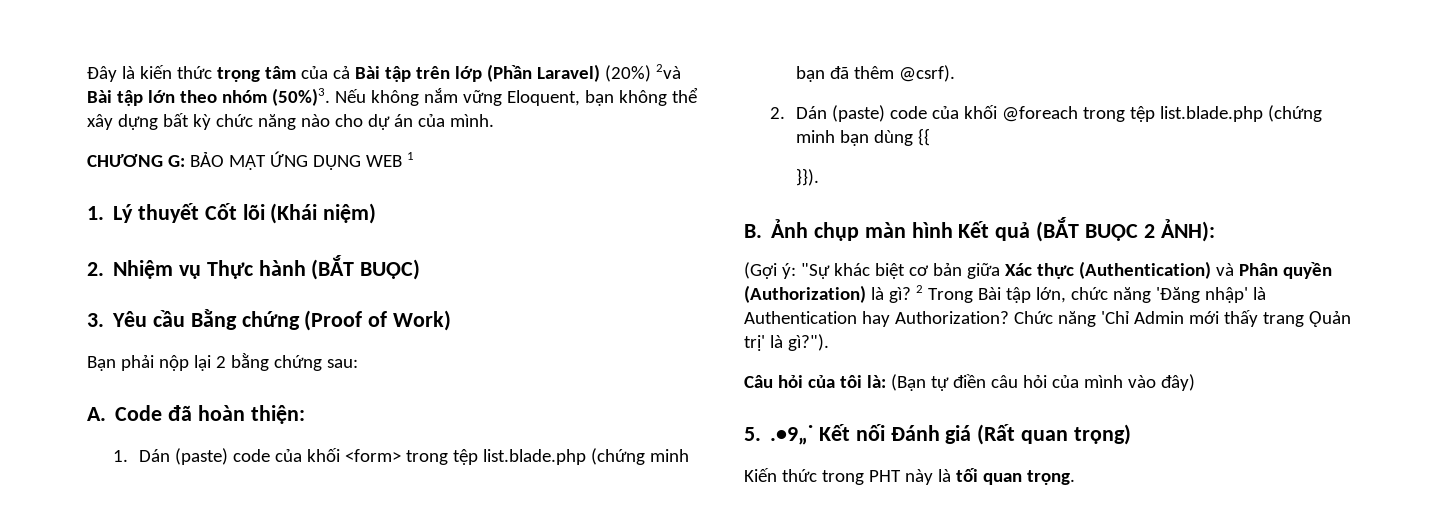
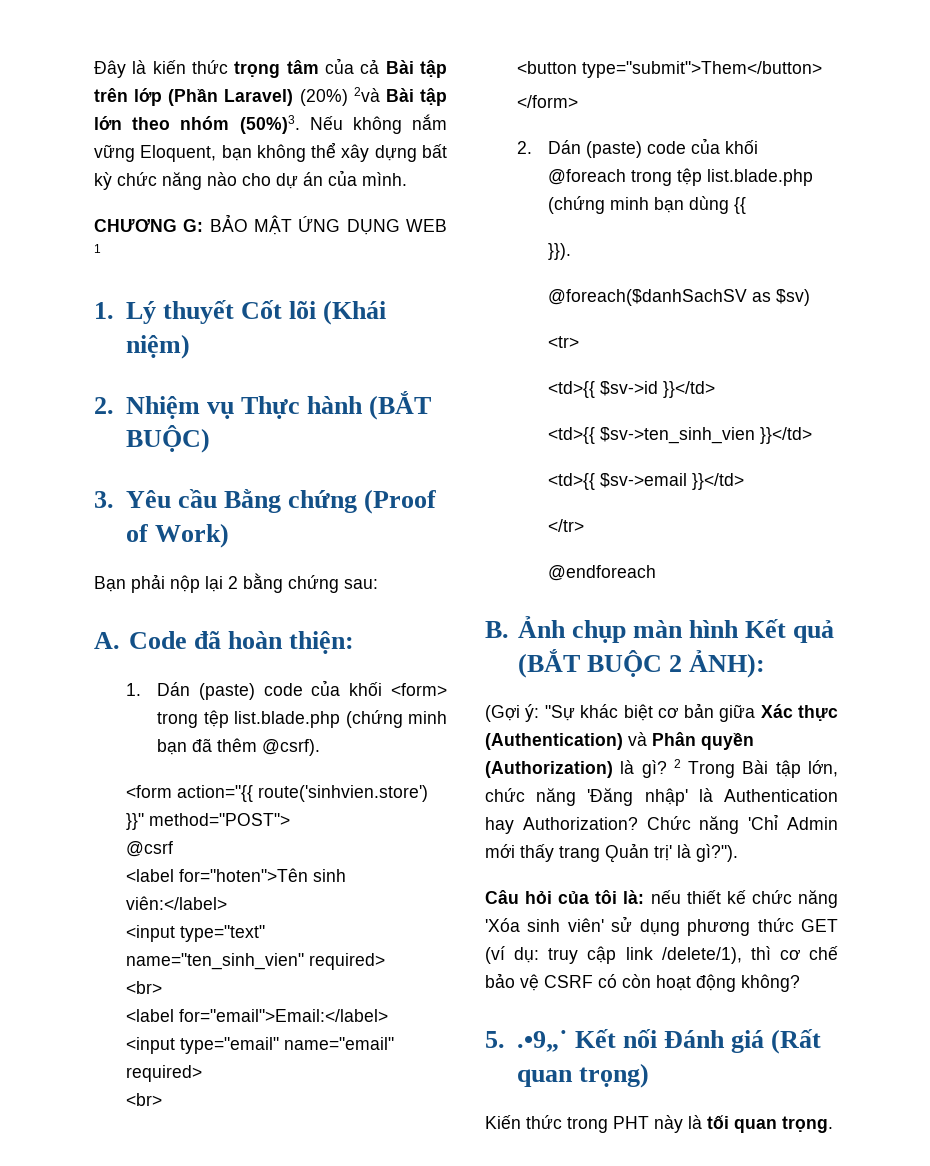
(955, 73) none -> [125,785,428,802] [125,813,290,830] [125,841,173,857] [125,868,346,882] [125,896,227,910] [125,925,265,942] [125,953,385,970] [125,981,162,994] [125,1009,388,1022] [125,1037,394,1054] [125,1065,202,1082] [125,1093,162,1106] [516,61,822,78] [516,95,578,108] // <form action="{{ route('sinhvien.store') }}" method="POST"> // @csrf // <label for="hoten">Tên sinh viên:</label> // <input type="text" name="ten_sinh_vien" required> // <br> // <label for="email">Email:</label> // <input type="email" name="email" required> // <br> // <button type="submit">Them</button> // </form>
(819, 177) none -> [548,289,811,306] [548,336,580,348] [548,381,716,398] [548,427,813,444] [548,473,745,490] [548,519,585,532] [548,565,657,581] // @foreach($danhSachSV as $sv) // <tr> // <td>{{ $sv->id }}</td> // <td>{{ $sv->ten_sinh_vien }}</td> // <td>{{ $sv->email }}</td> // </tr> // @endforeach
[890,374,1195,391] (Bạn tự điền câu hỏi của mình vào đây) -> [650,890,838,908] [485,916,838,936] [485,946,838,964] [485,973,800,992] nếu thiết kế chức năng 'Xóa sinh viên' sử dụng phương thức GET (ví dụ: truy cập link /delete/1), thì cơ chế bảo vệ CSRF có còn hoạt động không?

